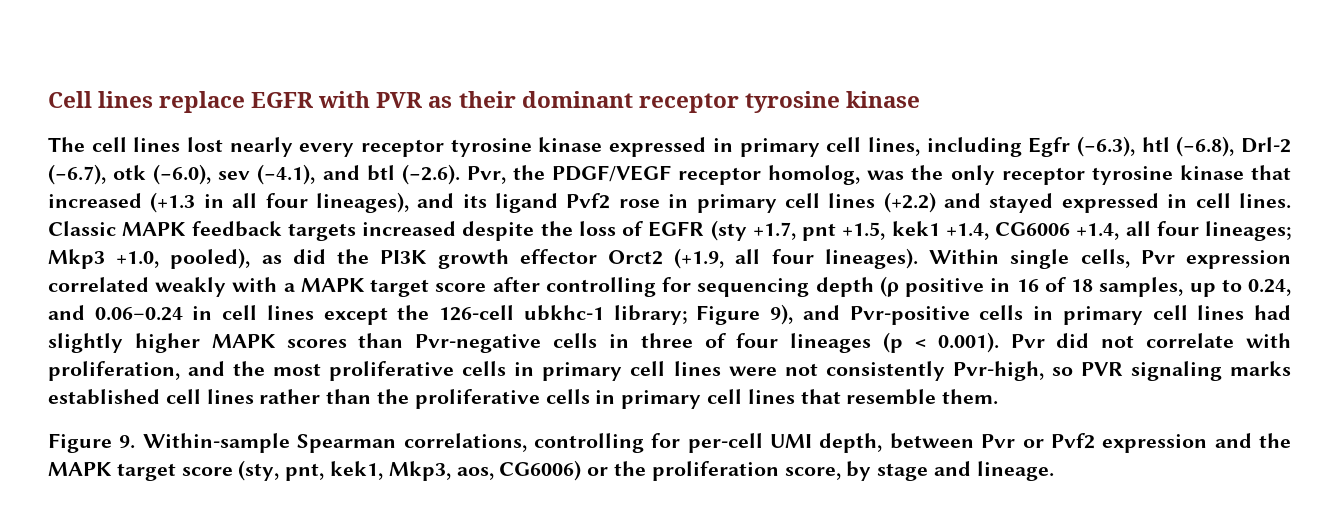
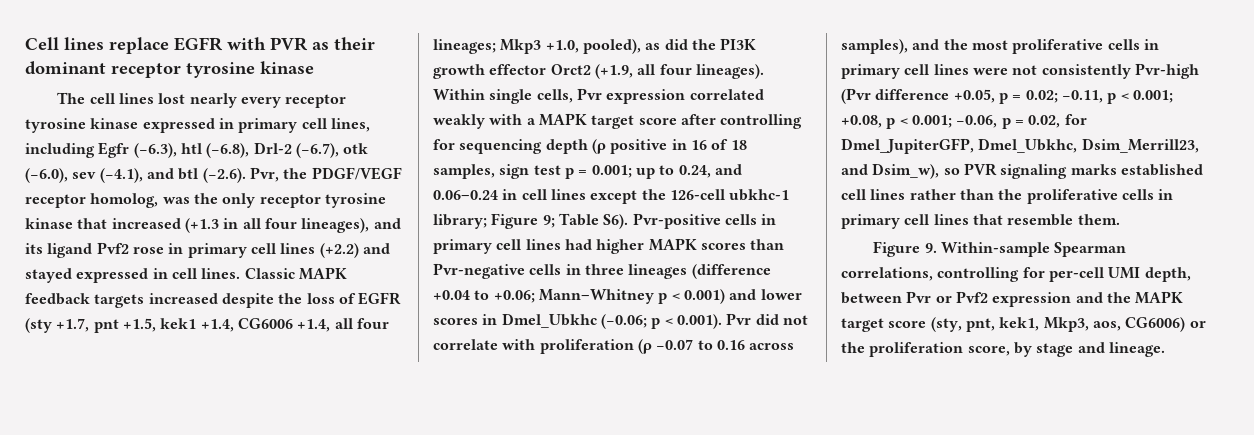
(1184, 287) none -> [499,164,632,179] sign test p = 0.001;
[770,304,840,325] 9), and -> [542,213,629,229] 9; Table S6).
[48,333,123,353] slightly -> (592, 244) none
[704,332,904,353] of four lineages (p -> [628,264,771,279] [433,289,802,304] [433,313,661,329] lineages (difference +0.04 to +0.06; Mann–Whitney p < 0.001) and lower scores in Dmel_Ubkhc (−0.06; p
[48,361,180,381] proliferation, -> [539,339,795,354] [841,39,908,54] proliferation (ρ −0.07 to 0.16 across samples),
[952,361,1044,381] Pvr-high, -> [1134,63,1199,79] [841,88,1173,104] [841,114,1087,129] [841,138,1199,154] [841,163,940,179] Pvr-high (Pvr difference +0.05, p = 0.02; −0.11, p < 0.001; +0.08, p < 0.001; −0.06, p = 0.02, for Dmel_JupiterGFP, Dmel_Ubkhc, Dsim_Merrill23, and Dsim_w),

